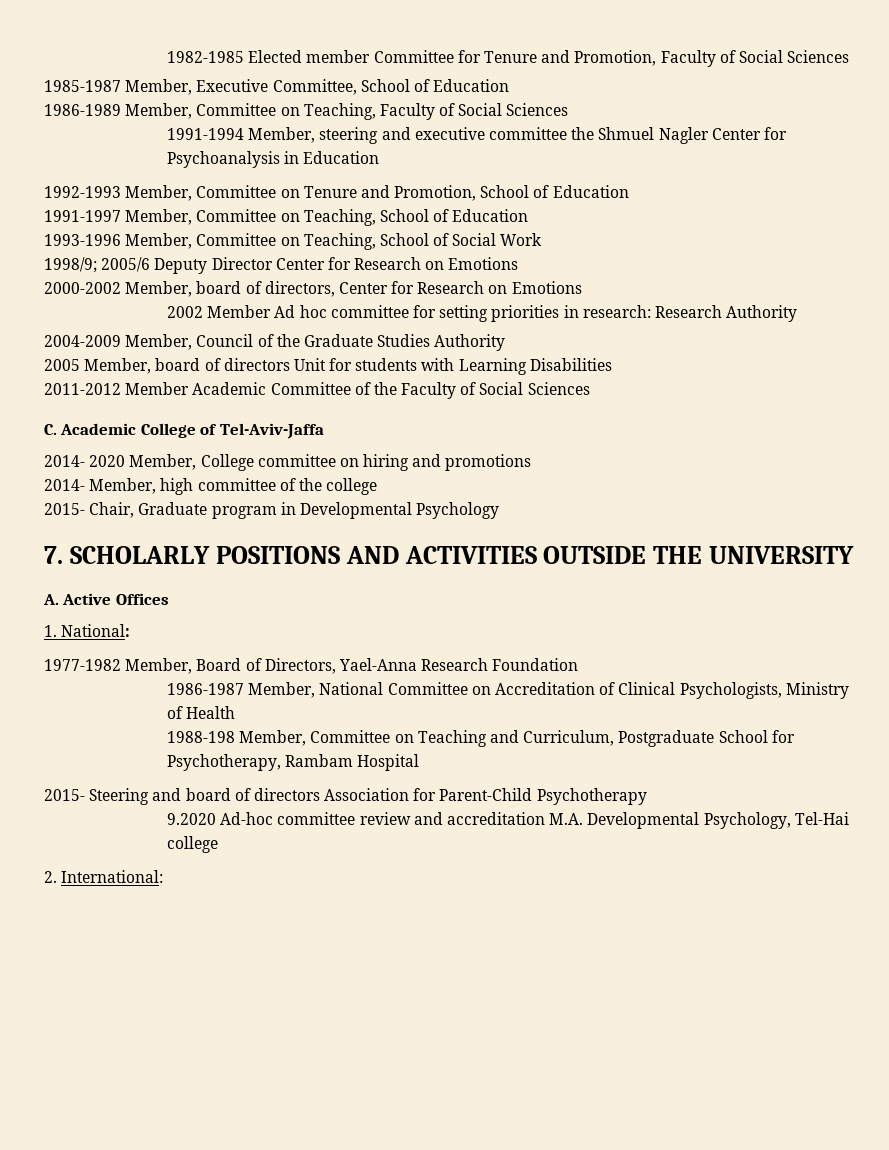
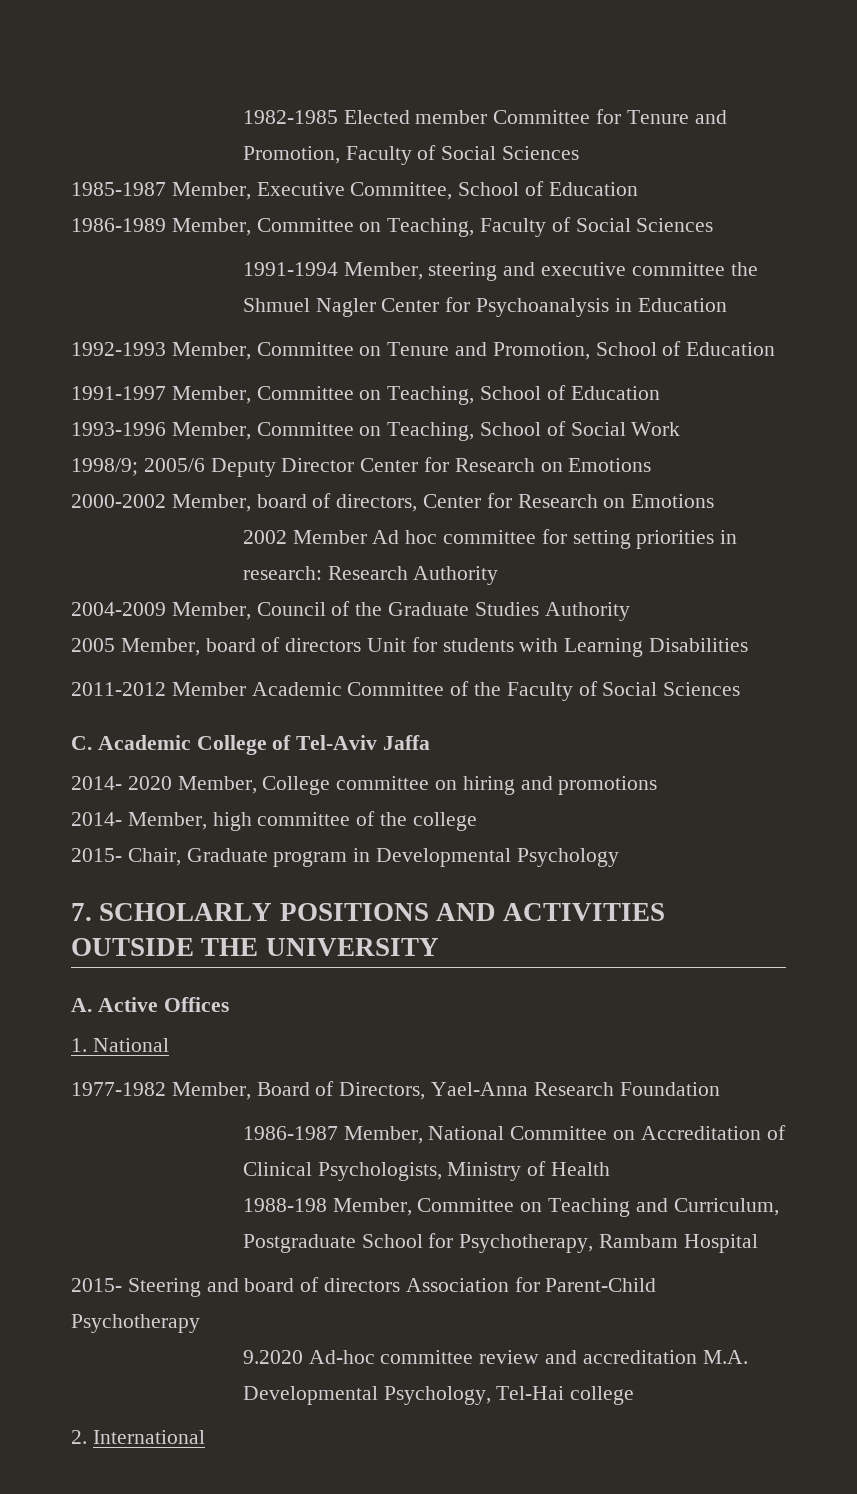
[219,423,324,439] Tel-Aviv-Jaffa -> [296,735,431,750] Tel-Aviv Jaffa
[61,624,131,637] National: -> [92,1038,169,1052] National
[61,870,164,883] International: -> [92,1430,205,1444] International

